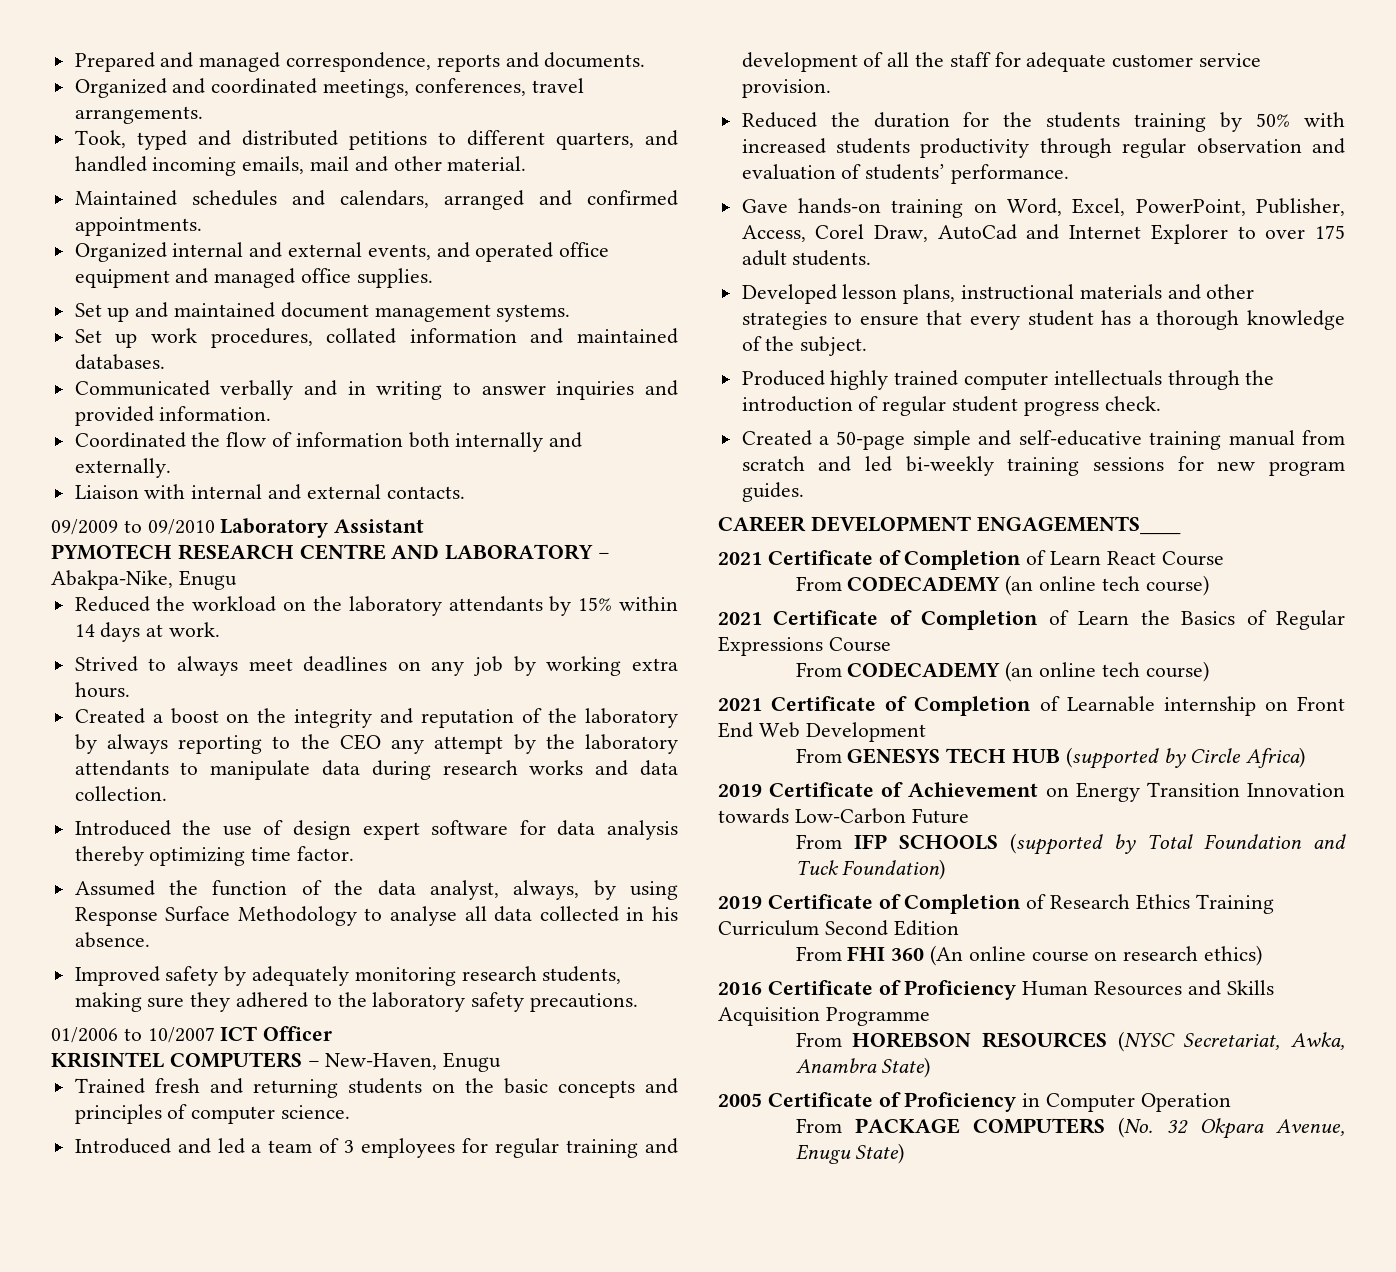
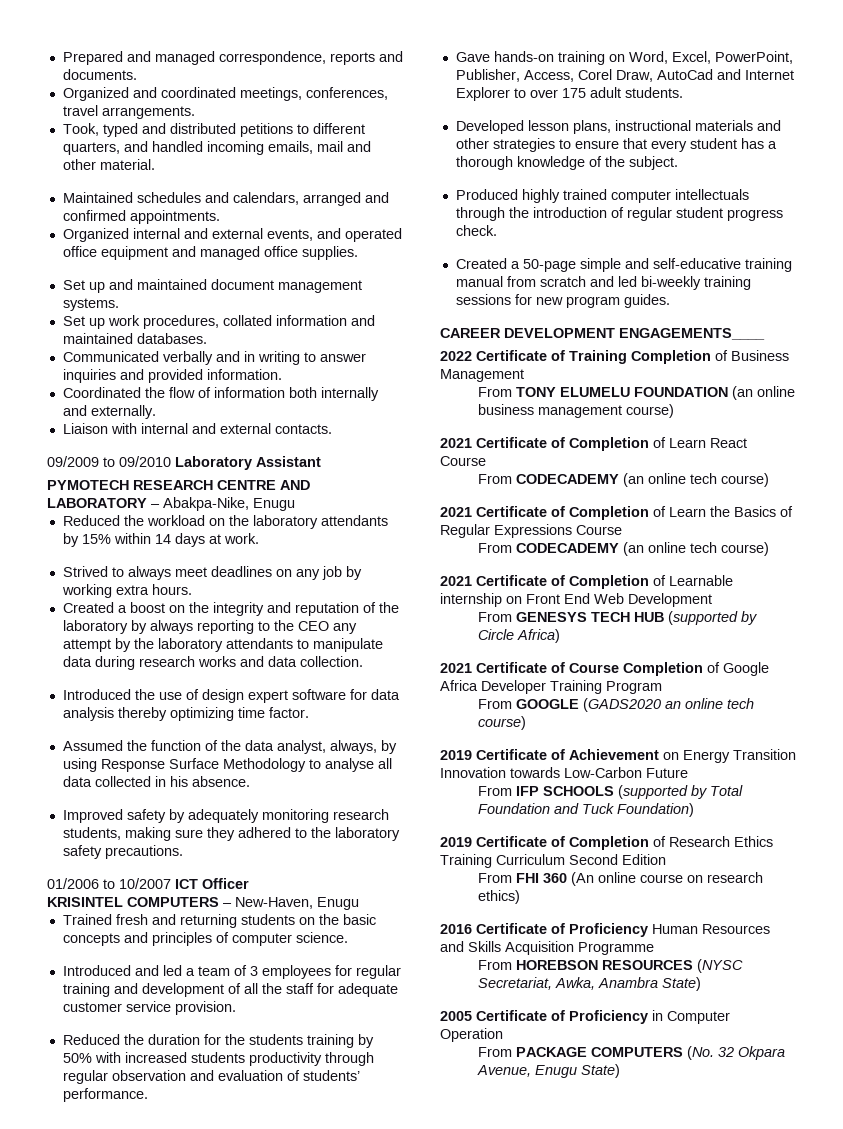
(1181, 525) none -> [440,350,789,364] [440,369,524,382] [478,386,796,400] [478,404,675,418] // 2022 Certificate of Training Completion of Business Management // From TONY ELUMELU FOUNDATION (an online business management course)
(1306, 757) none -> [440,662,769,676] [440,680,662,694] [478,698,755,712] [478,716,527,730] // 2021 Certificate of Course Completion of Google Africa Developer Training Program // From GOOGLE (GADS2020 an online tech course)

